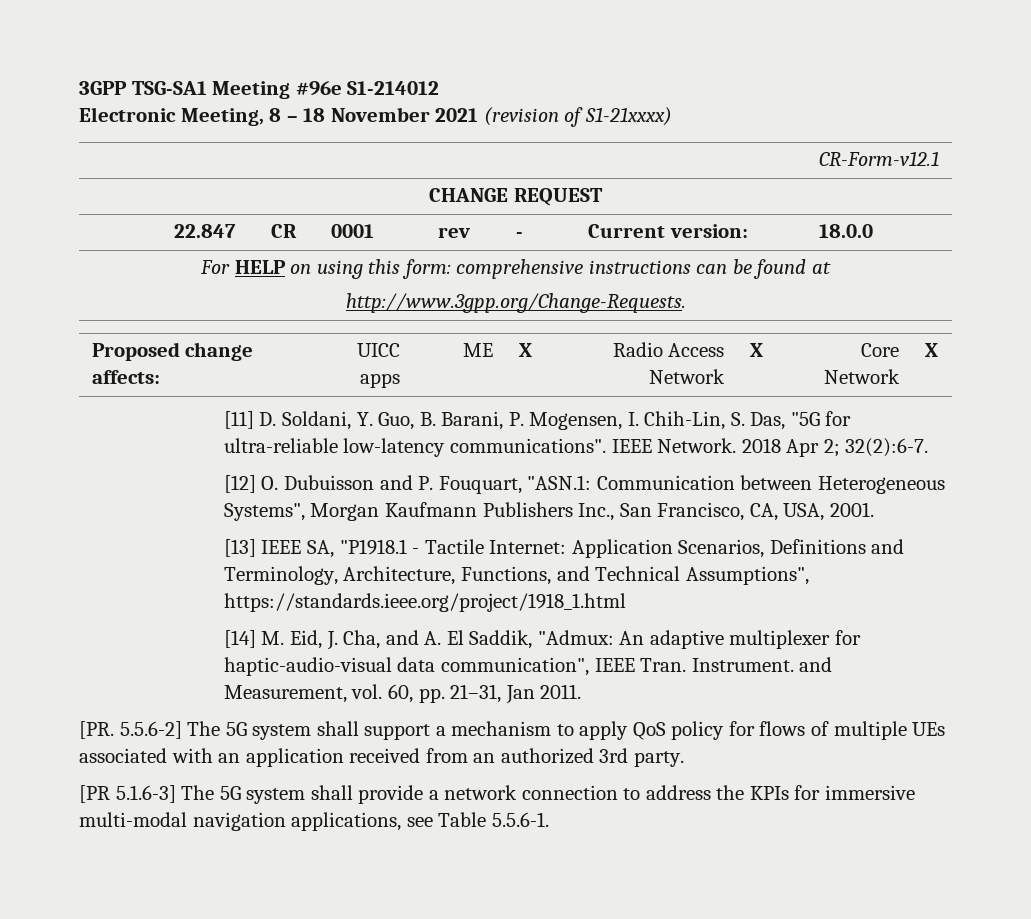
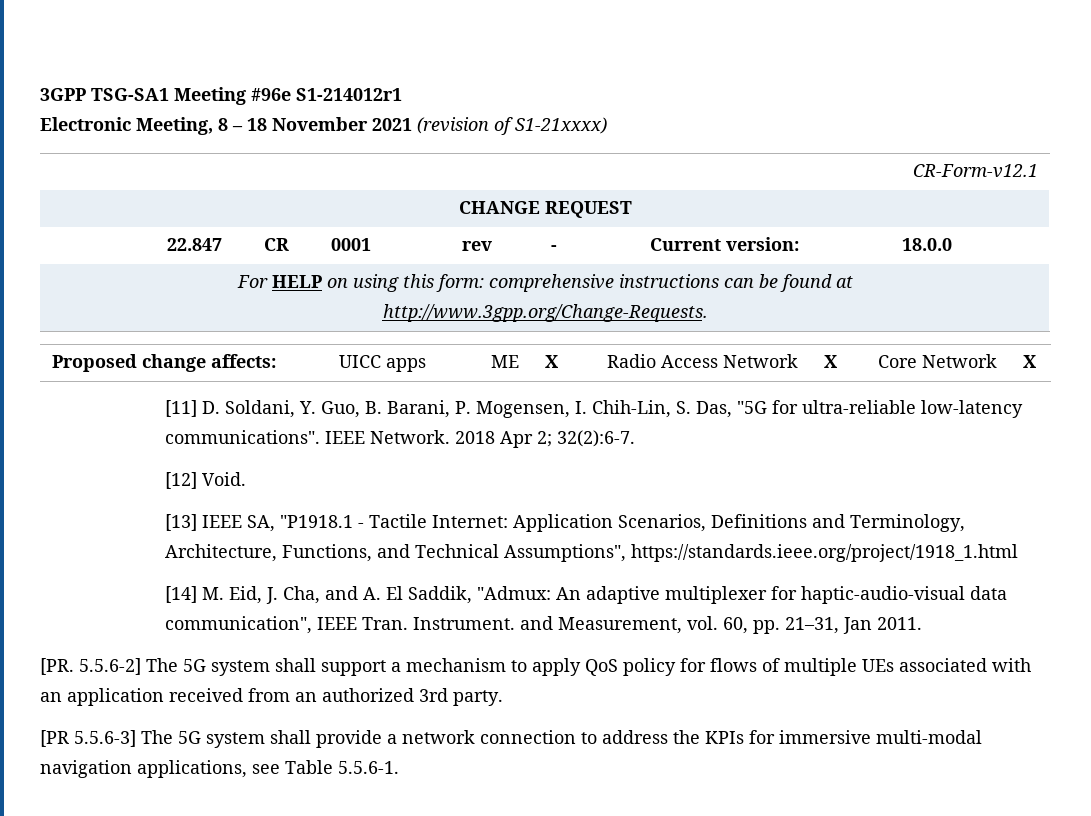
[347,81,440,95] S1-214012 -> [296,88,402,101] S1-214012r1
[261,475,945,494] [223,502,874,521] O. Dubuisson and P. Fouquart, "ASN.1: Communication between Heterogeneous Systems", Morgan Kaufmann Publishers Inc., San Francisco, CA, USA, 2001. -> [201,472,246,486] Void.
[115,785,176,803] 5.1.6-3] -> [74,730,136,747] 5.5.6-3]

